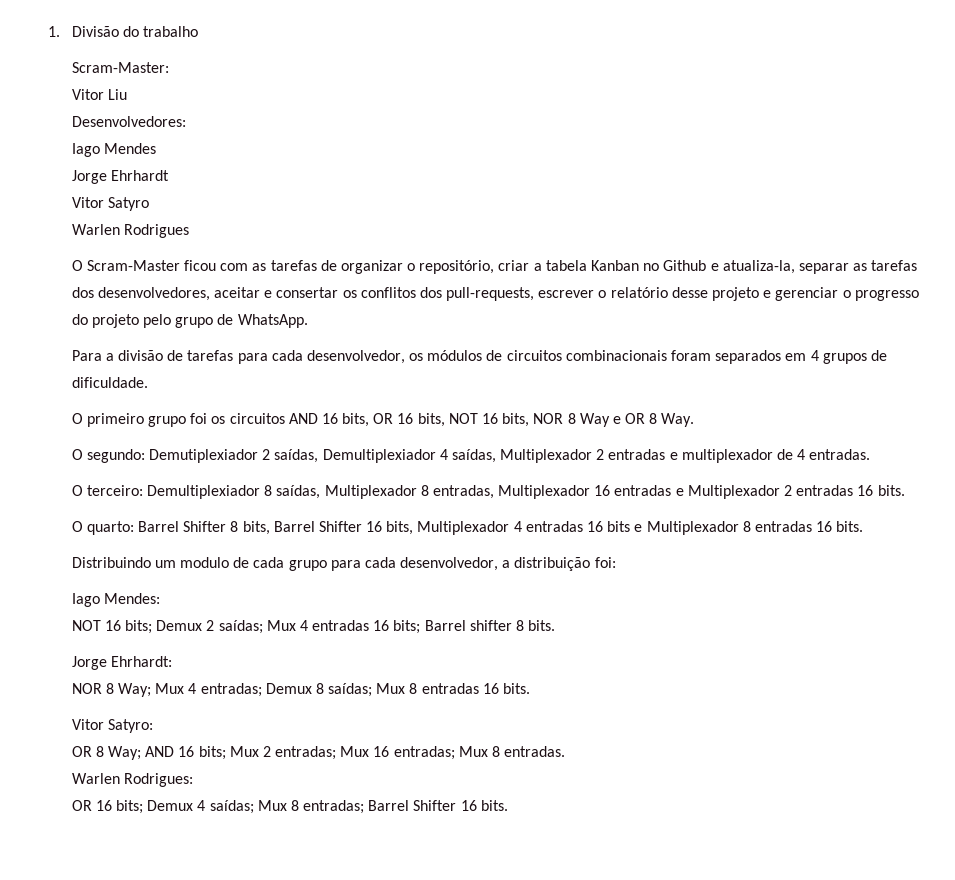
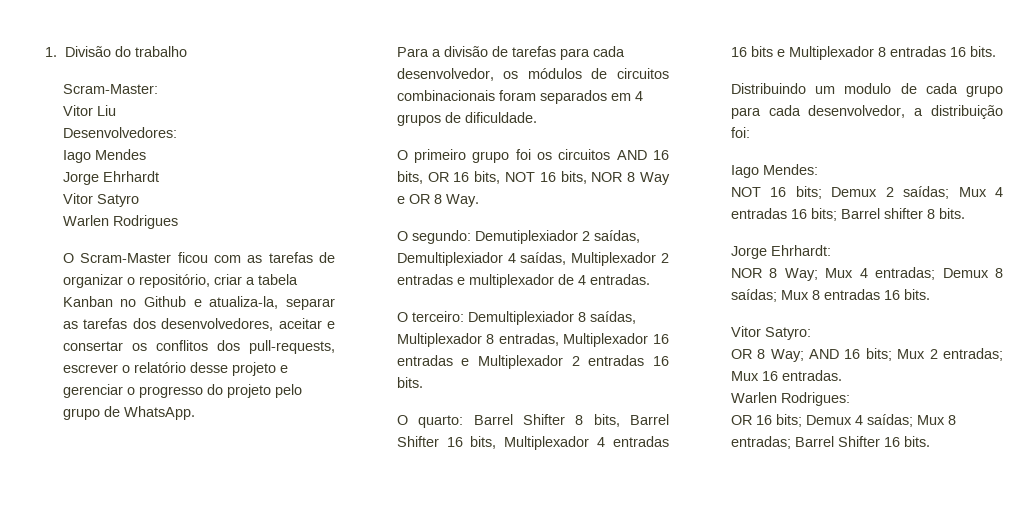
[393,746,501,760] entradas; Mux 8 -> (778, 376) none

